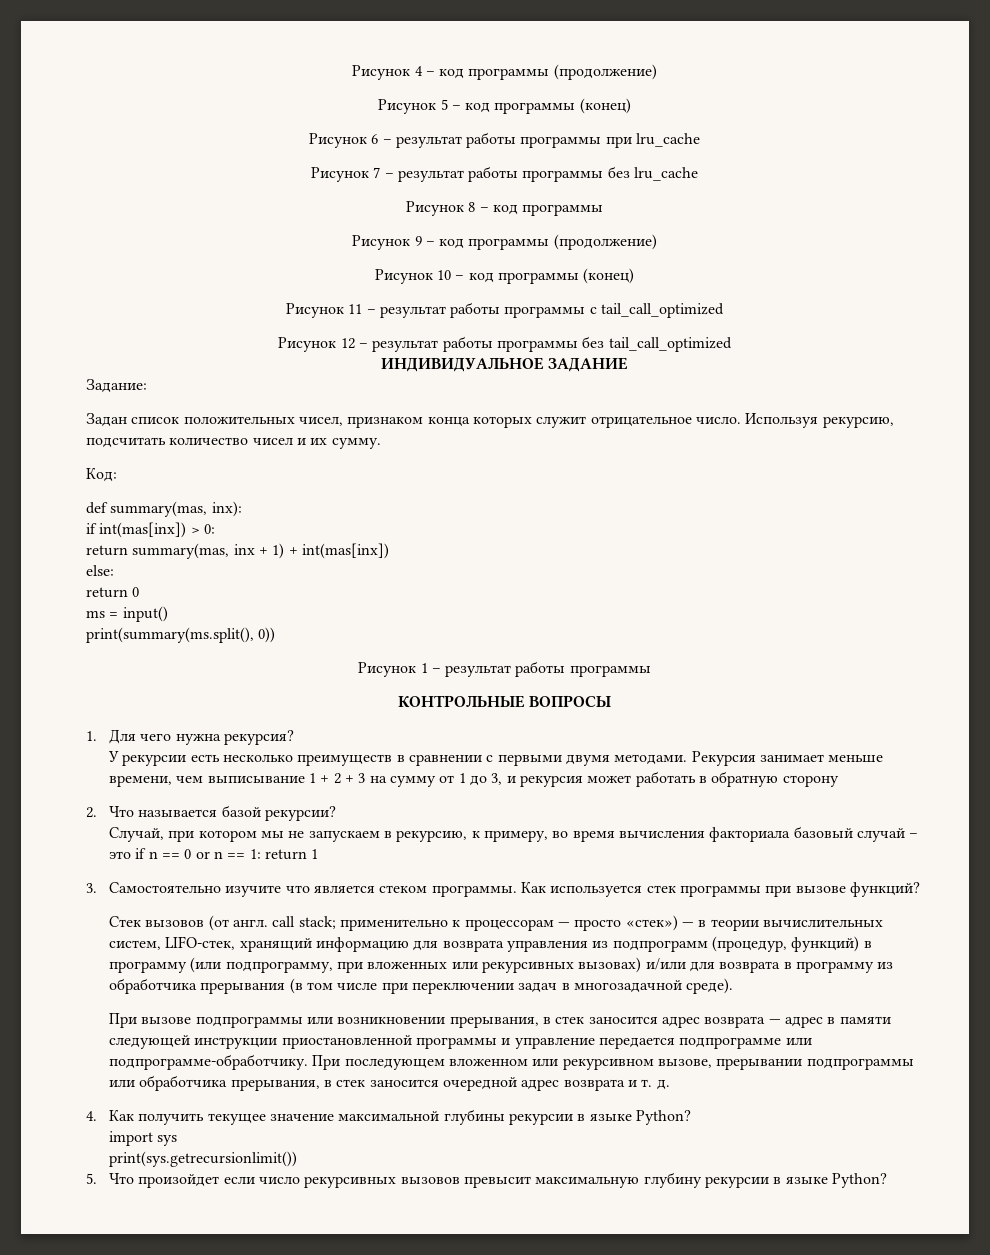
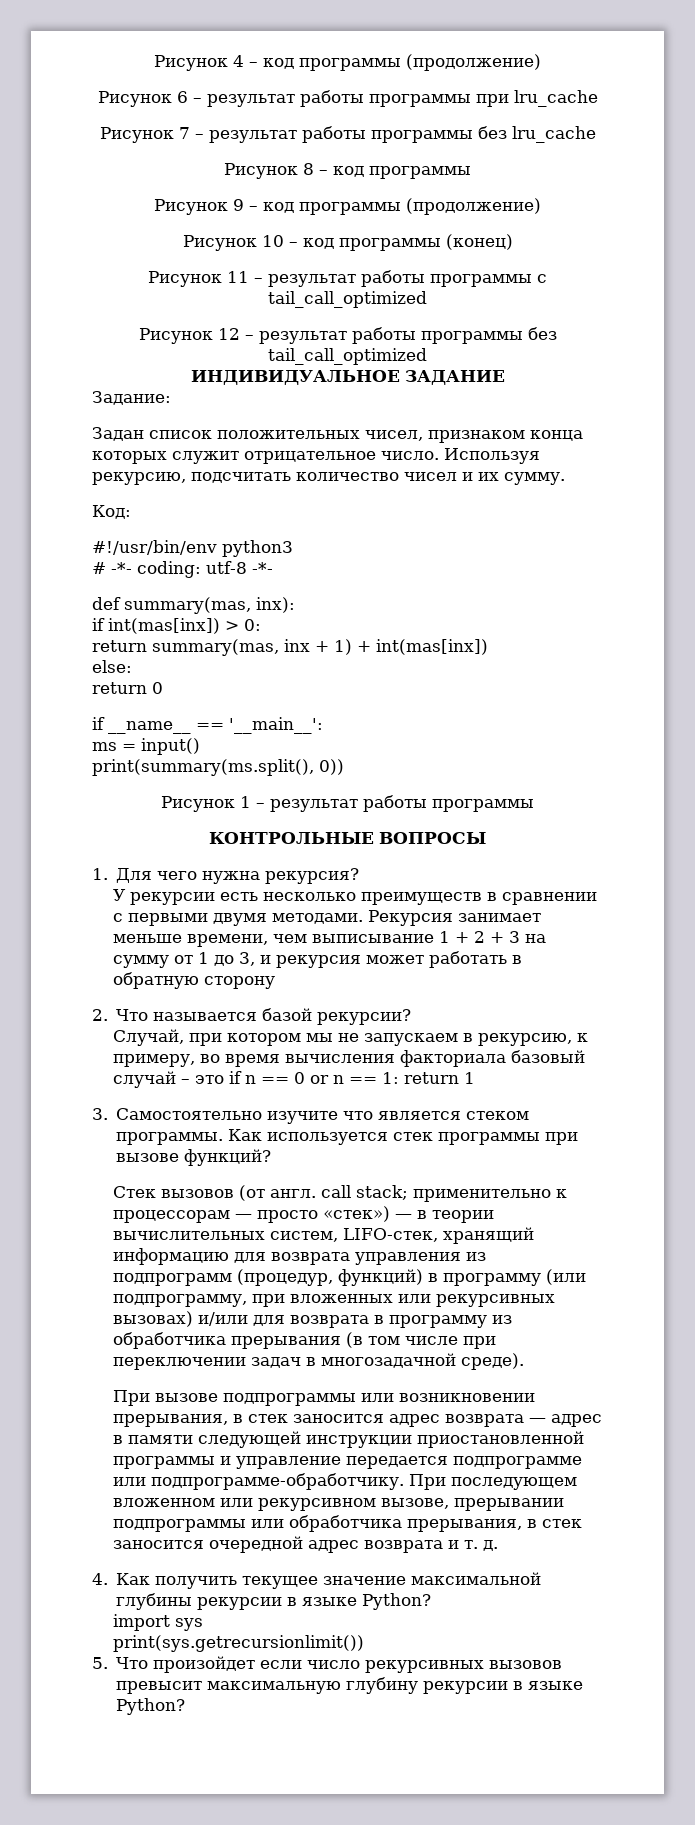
[378,98,631,114] // Рисунок 5 – код программы (конец) -> (541, 62) none
(117, 475) none -> [92,540,293,557] [92,561,273,578] // #!/usr/bin/env python3 // # -*- coding: utf-8 -*-
(140, 592) none -> [92,717,323,734] // if __name__ == '__main__':

